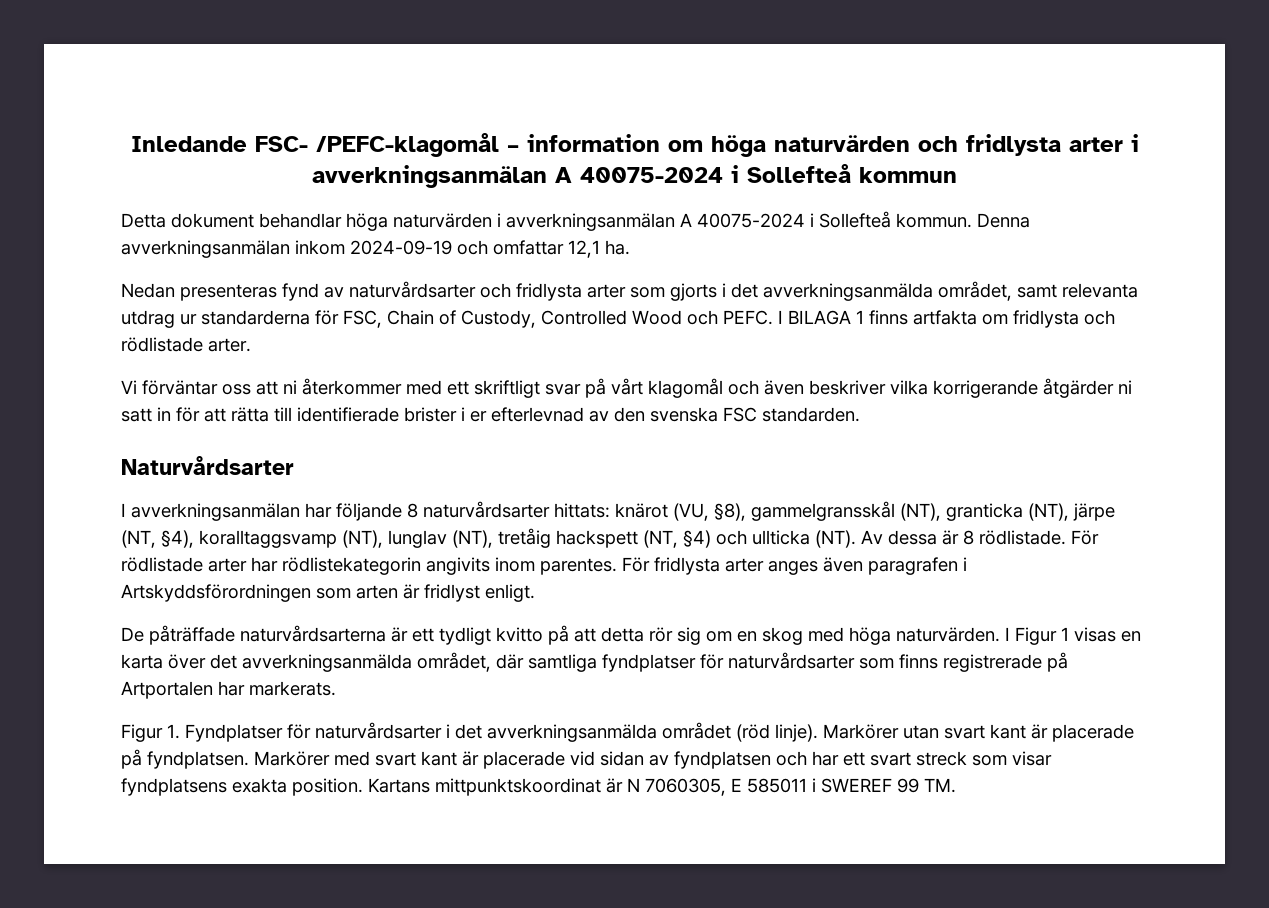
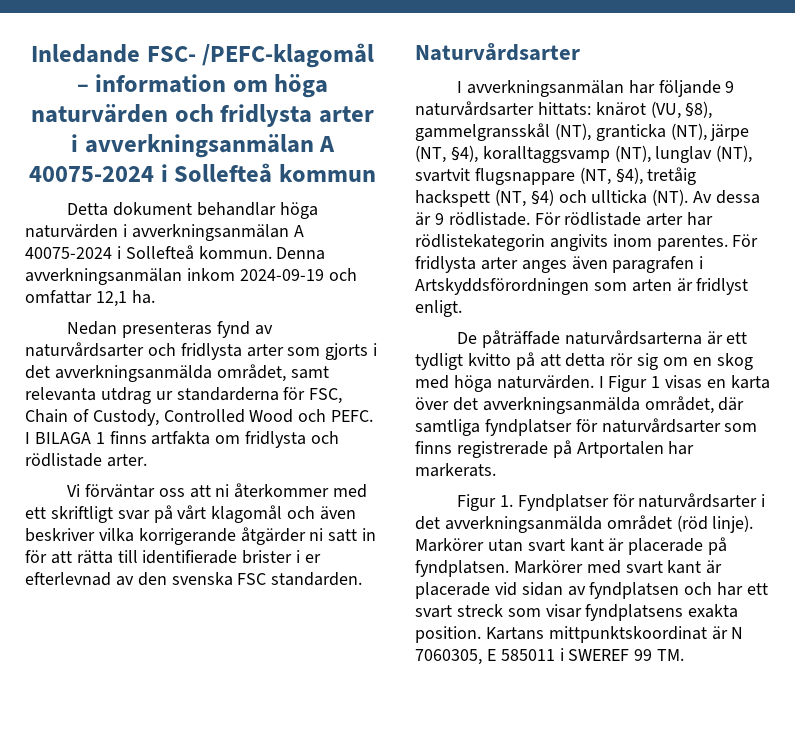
[407,503,418,518] 8 -> [725,81,735,93] 9
(493, 539) none -> [415,167,643,185] svartvit flugsnappare (NT, §4),
[963,530,974,545] 8 -> [434,213,444,225] 9

